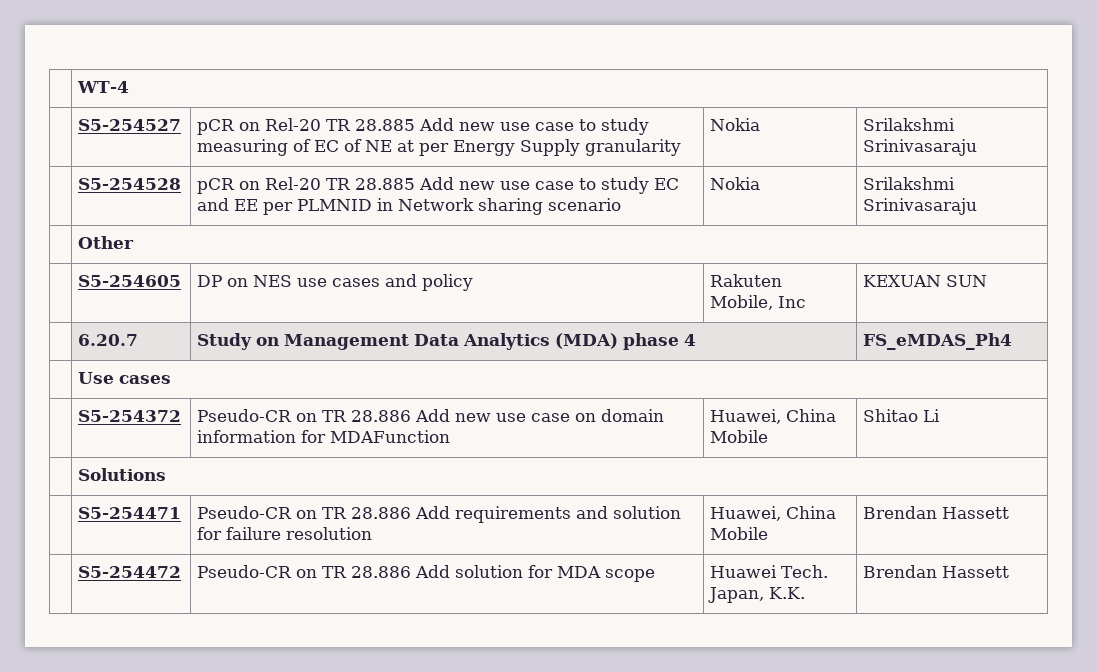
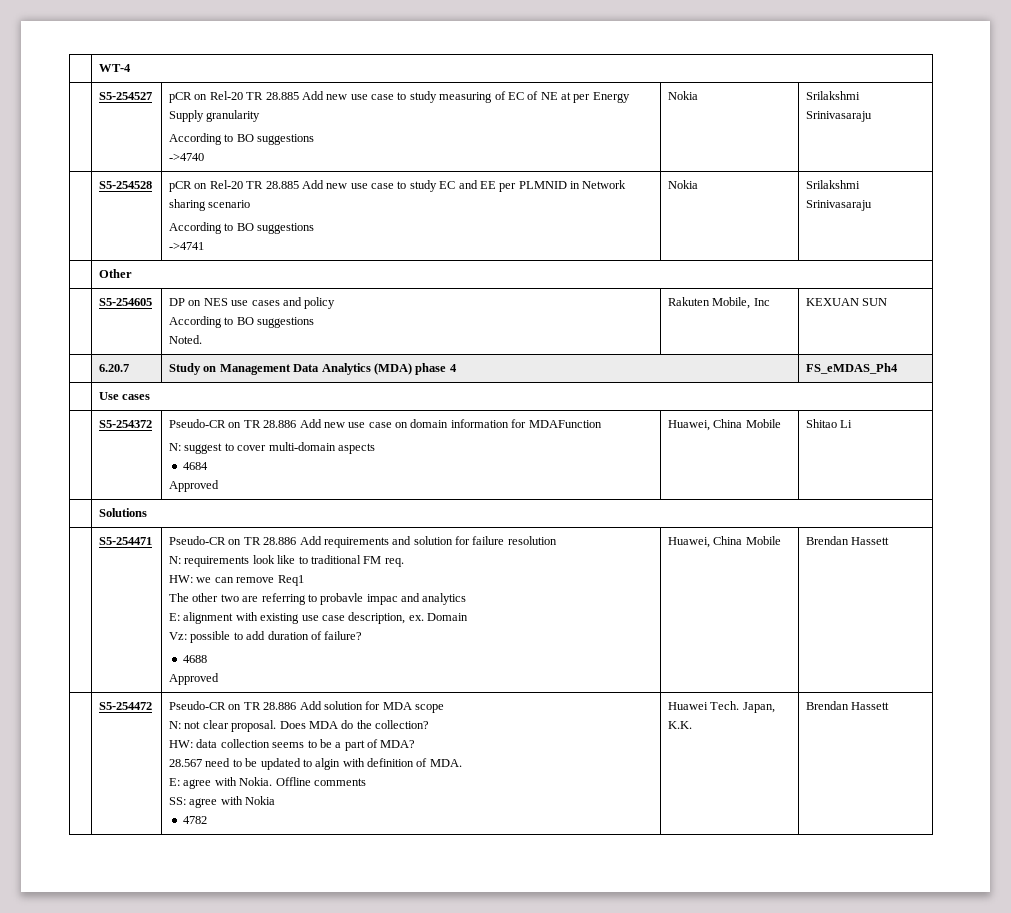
(682, 147) none -> [169,133,315,145] [169,153,205,161] // According to BO suggestions // ->4740
(622, 204) none -> [169,222,315,234] [169,242,205,250] // According to BO suggestions // ->4741
(474, 282) none -> [169,316,315,328] [169,335,203,344] // According to BO suggestions // Noted.
(451, 436) none -> [169,442,375,454] [182,462,208,470] [169,480,220,492] // N: suggest to cover multi-domain aspects // 4684 // Approved
(373, 533) none -> [169,555,404,567] [169,575,304,586] [169,593,467,605] [169,612,469,624] [169,631,363,643] [182,655,207,663] [169,673,220,685] // N: requirements look like to traditional FM req. // HW: we can remove Req1 // The other two are referring to probavle impac and analytics // E: alignment with existing use case description, ex. Domain // Vz: possible to add duration of failure? // 4688 // Approved
(656, 575) none -> [169,720,430,732] [169,739,416,751] [169,758,462,770] [169,777,366,789] [169,796,276,808] [182,816,207,824] // N: not clear proposal. Does MDA do the collection? // HW: data collection seems to be a part of MDA? // 28.567 need to be updated to algin with definition of MDA. // E: agree with Nokia. Offline comments // SS: agree with Nokia // 4782

